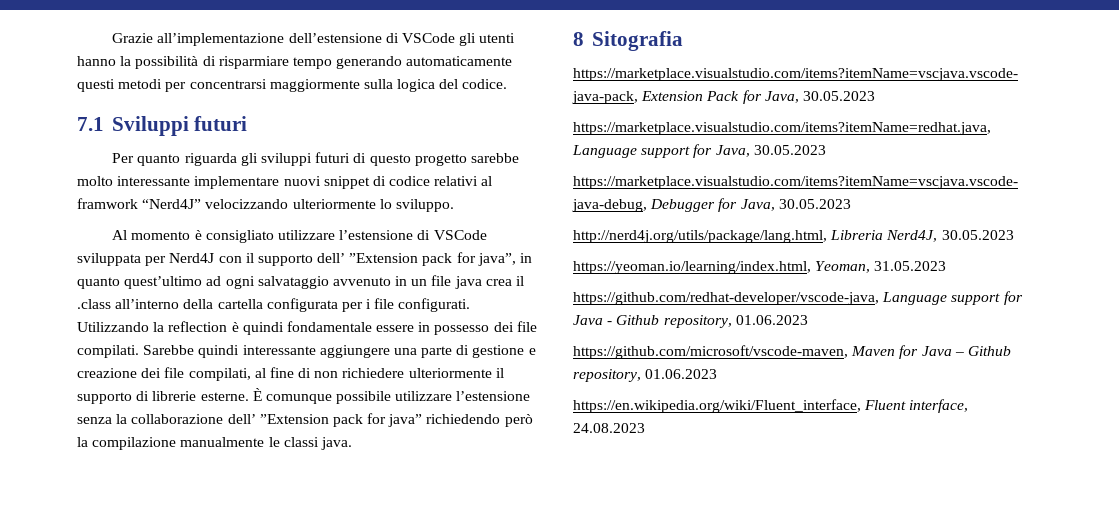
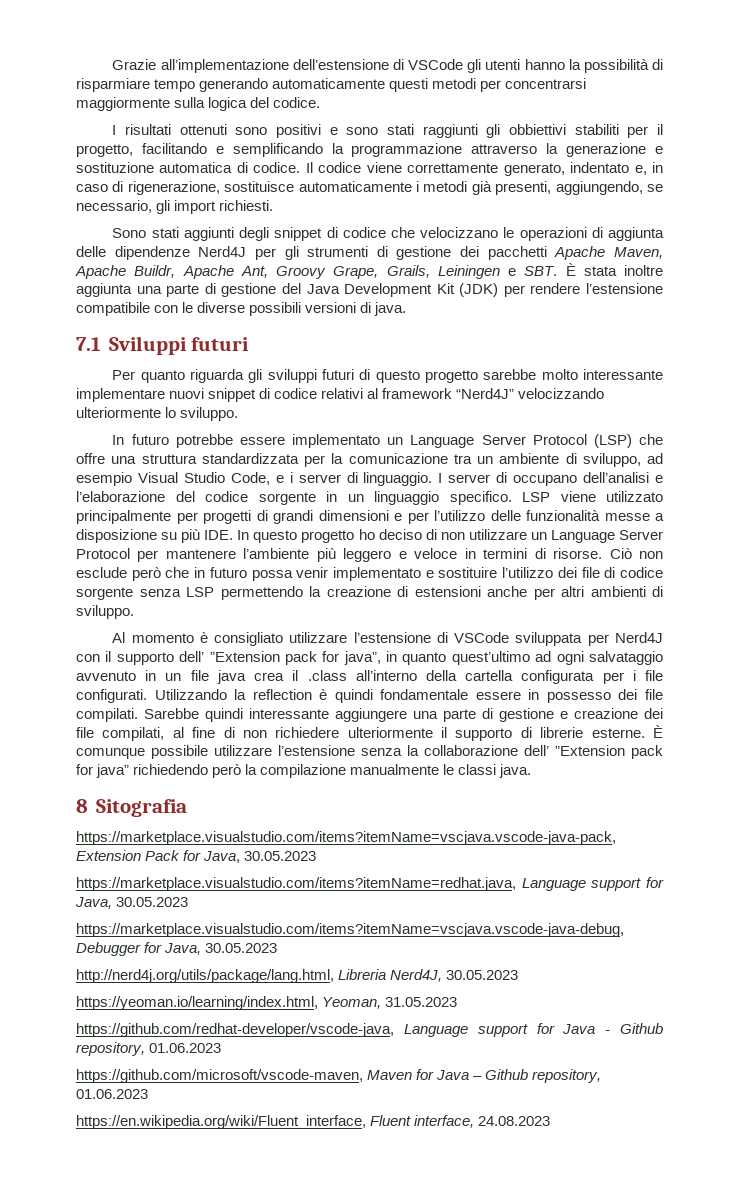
(508, 84) none -> [112,124,663,138] [76,143,664,157] [76,162,663,176] [76,181,663,195] [76,200,274,214] [112,227,664,241] [76,246,663,260] [75,263,663,279] [76,283,663,297] [76,302,407,316] // I risultati ottenuti sono positivi e sono stati raggiunti gli obbiettivi stabiliti per il progetto, facilitando e semplificando la programmazione attraverso la generazione e sostituzione automatica di codice. Il codice viene correttamente generato, indentato e, in caso di rigenerazione, sostituisce automaticamente i metodi già presenti, aggiungendo, se necessario, gli import richiesti. // Sono stati aggiunti degli snippet di codice che velocizzano le operazioni di aggiunta delle dipendenze Nerd4J per gli strumenti di gestione dei pacchetti Apache Maven, Apache Buildr, Apache Ant, Groovy Grape, Grails, Leiningen e SBT. È stata inoltre aggiunta una parte di gestione del Java Development Kit (JDK) per rendere l’estensione compatibile con le diverse possibili versioni di java.
[77,198,138,209] framwork -> [382,388,453,399] framework
(454, 205) none -> [112,434,664,448] [76,453,663,467] [76,472,664,486] [76,491,663,505] [76,510,664,524] [76,529,663,543] [76,548,663,562] [76,567,663,581] [76,586,663,600] [76,605,134,619] // In futuro potrebbe essere implementato un Language Server Protocol (LSP) che offre una struttura standardizzata per la comunicazione tra un ambiente di sviluppo, ad esempio Visual Studio Code, e i server di linguaggio. I server di occupano dell’analisi e l’elaborazione del codice sorgente in un linguaggio specifico. LSP viene utilizzato principalmente per progetti di grandi dimensioni e per l’utilizzo delle funzionalità messe a disposizione su più IDE. In questo progetto ho deciso di non utilizzare un Language Server Protocol per mantenere l’ambiente più leggero e veloce in termini di risorse. Ciò non esclude però che in futuro possa venir implementato e sostituire l’utilizzo dei file di codice sorgente senza LSP permettendo la creazione di estensioni anche per altri ambienti di sviluppo.

